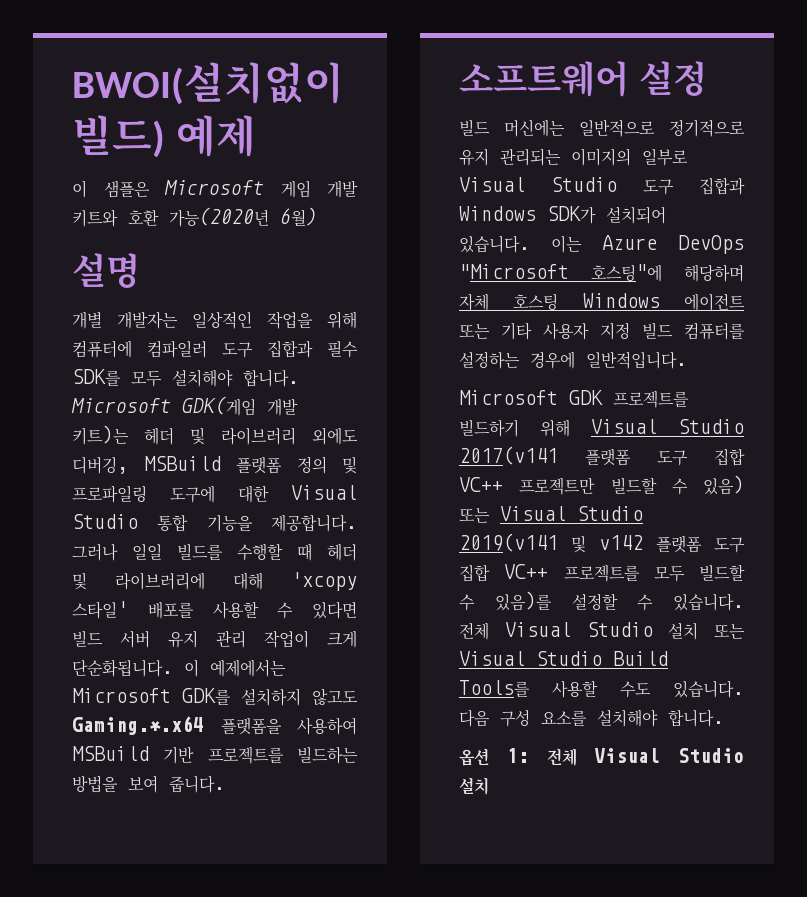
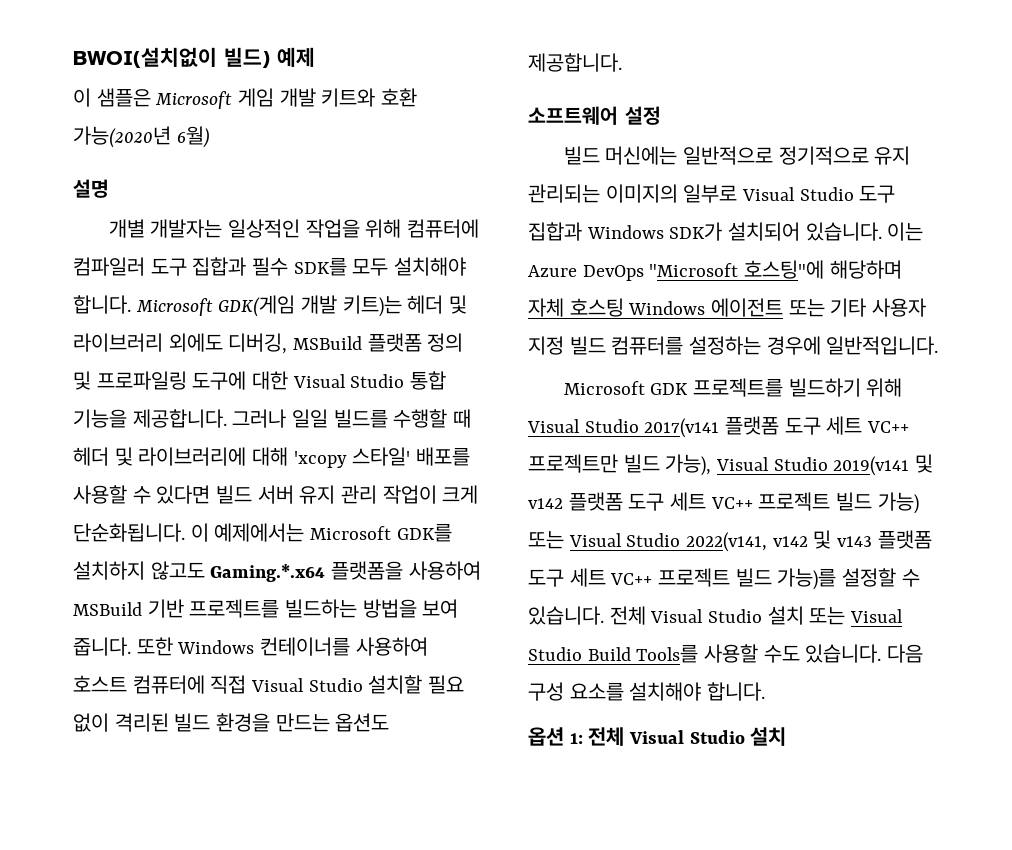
(225, 784) none -> [136,637,428,656] [73,675,465,694] [73,713,390,732] [528,53,622,72] 또한 Windows 컨테이너를 사용하여 호스트 컴퓨터에 직접 Visual Studio 설치할 필요 없이 격리된 빌드 환경을 만드는 옵션도 제공합니다.
[714,448,745,466] 집합 -> [826,416,863,435] 세트
[610,475,744,495] [459,508,490,523] 빌드할 수 있음) 또는 -> [623,454,712,476] 빌드 가능),
[459,564,745,582] [459,591,552,611] 집합 VC++ 프로젝트를 모두 빌드할 수 있음)를 -> [670,492,919,514] [528,530,932,552] [528,568,837,590] 세트 VC++ 프로젝트 빌드 가능) 또는 Visual Studio 2022(v141, v142 및 v143 플랫폼 도구 세트 VC++ 프로젝트 빌드 가능)를

